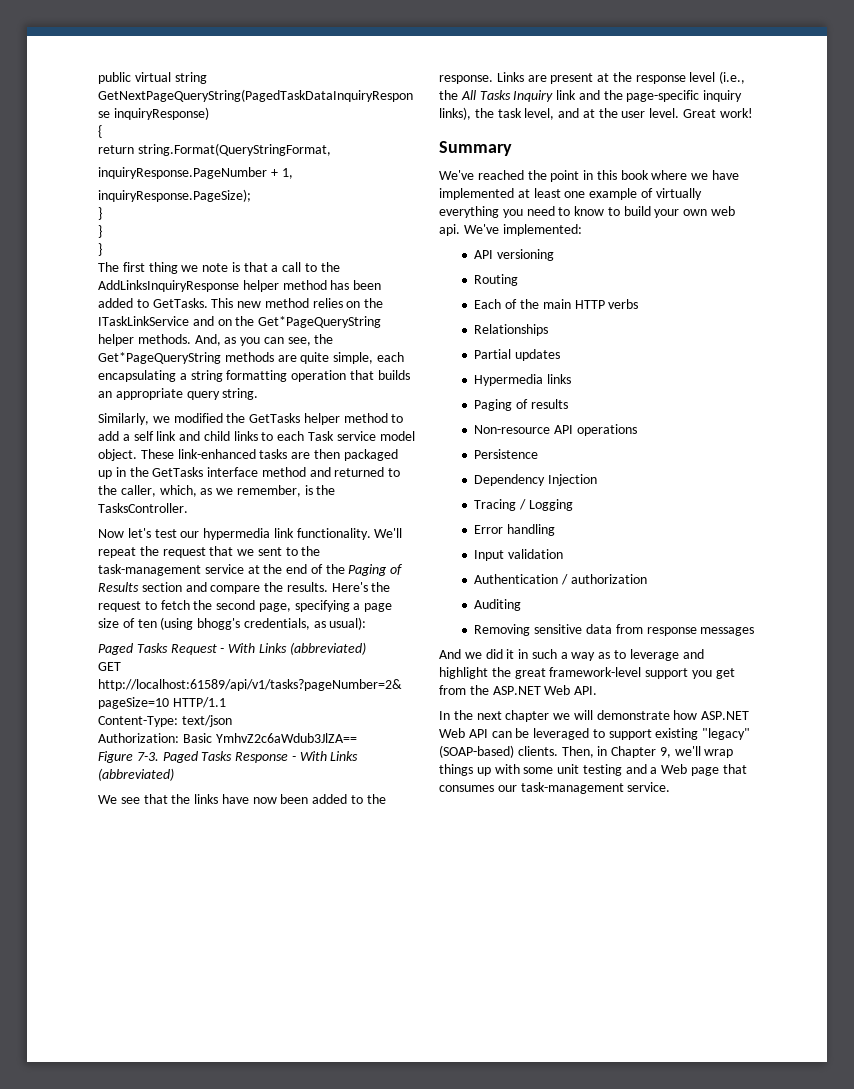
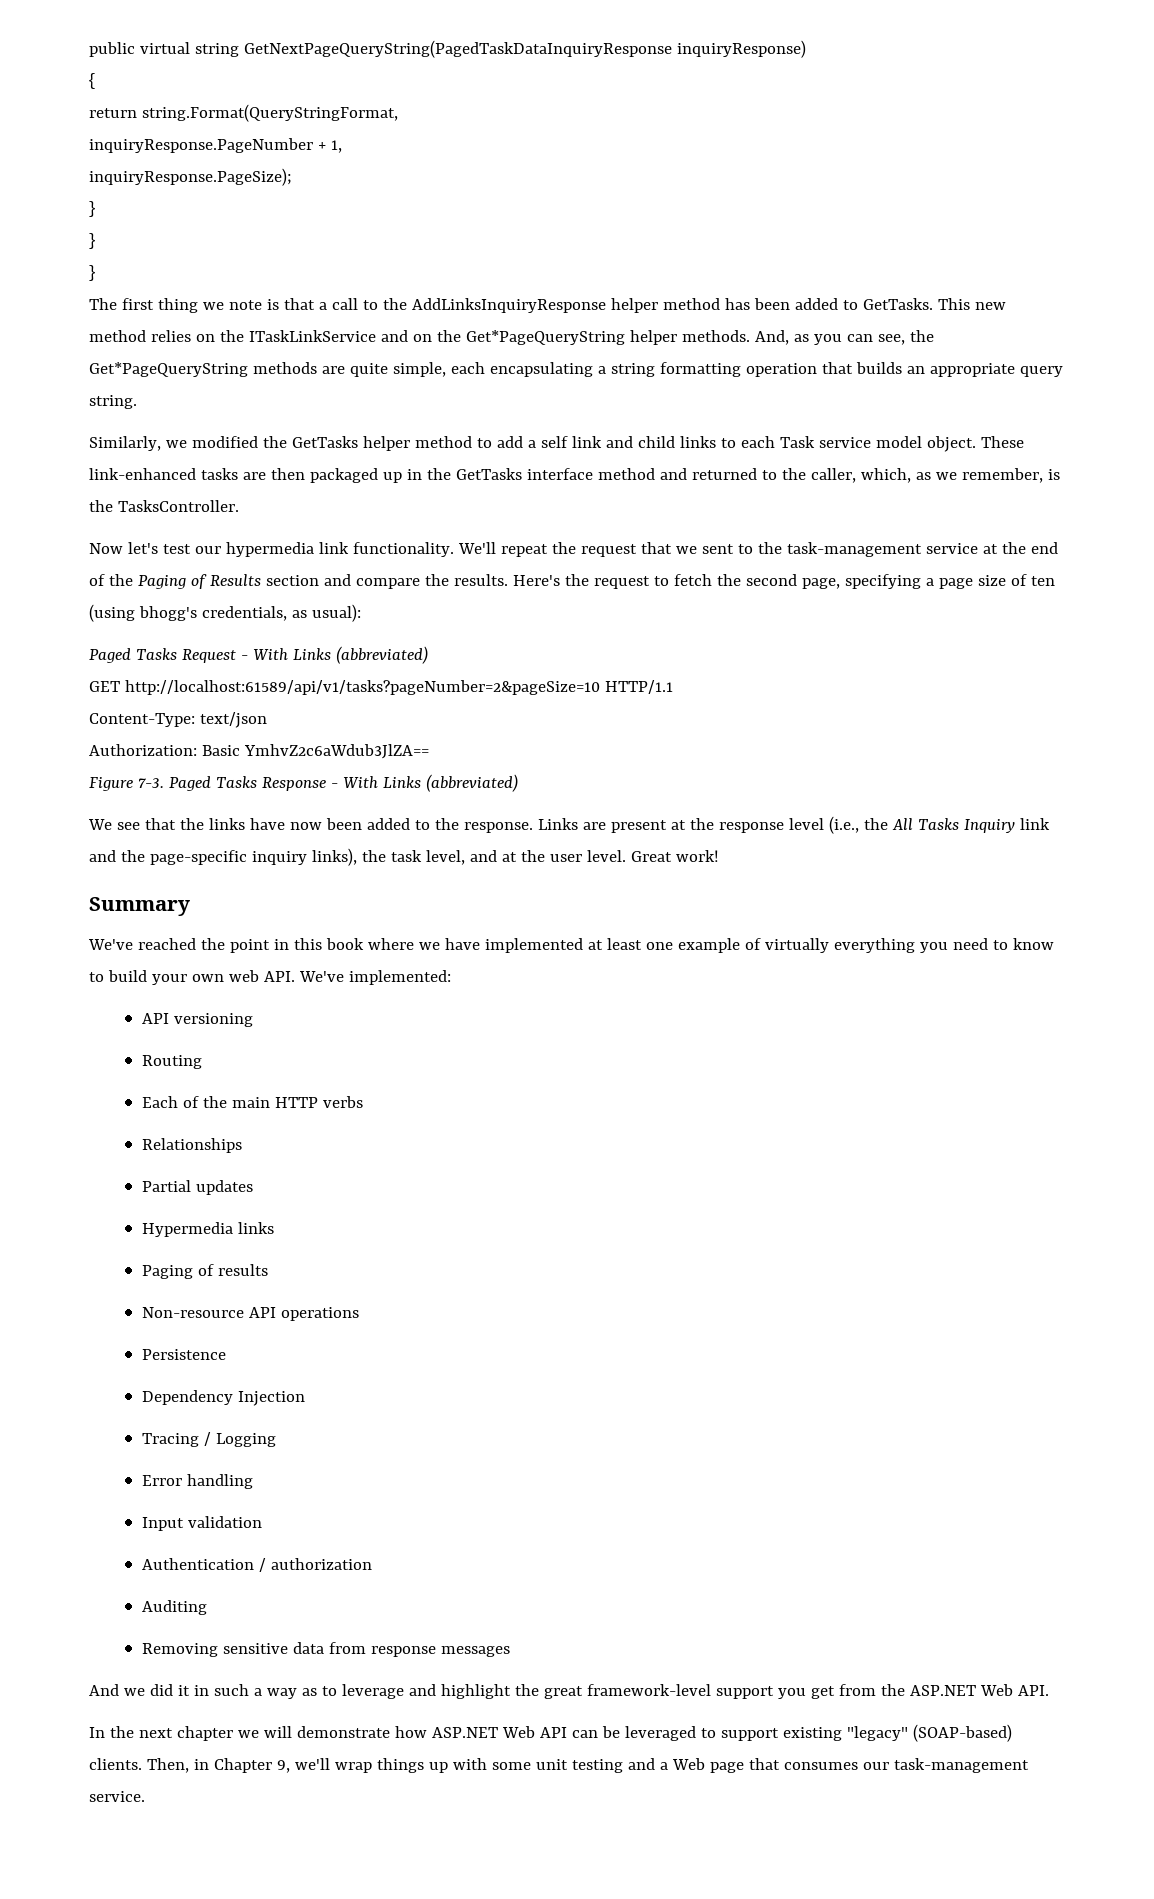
[439,224,460,236] api. -> [263,971,295,982] API.

